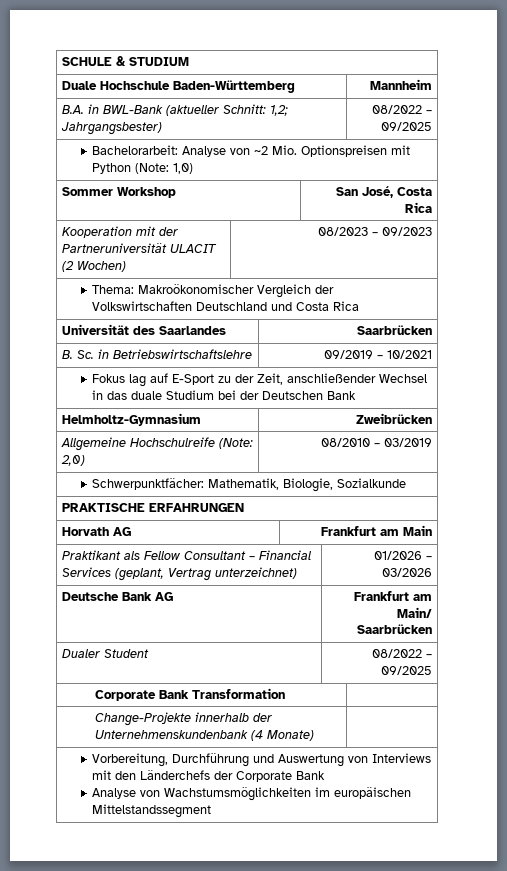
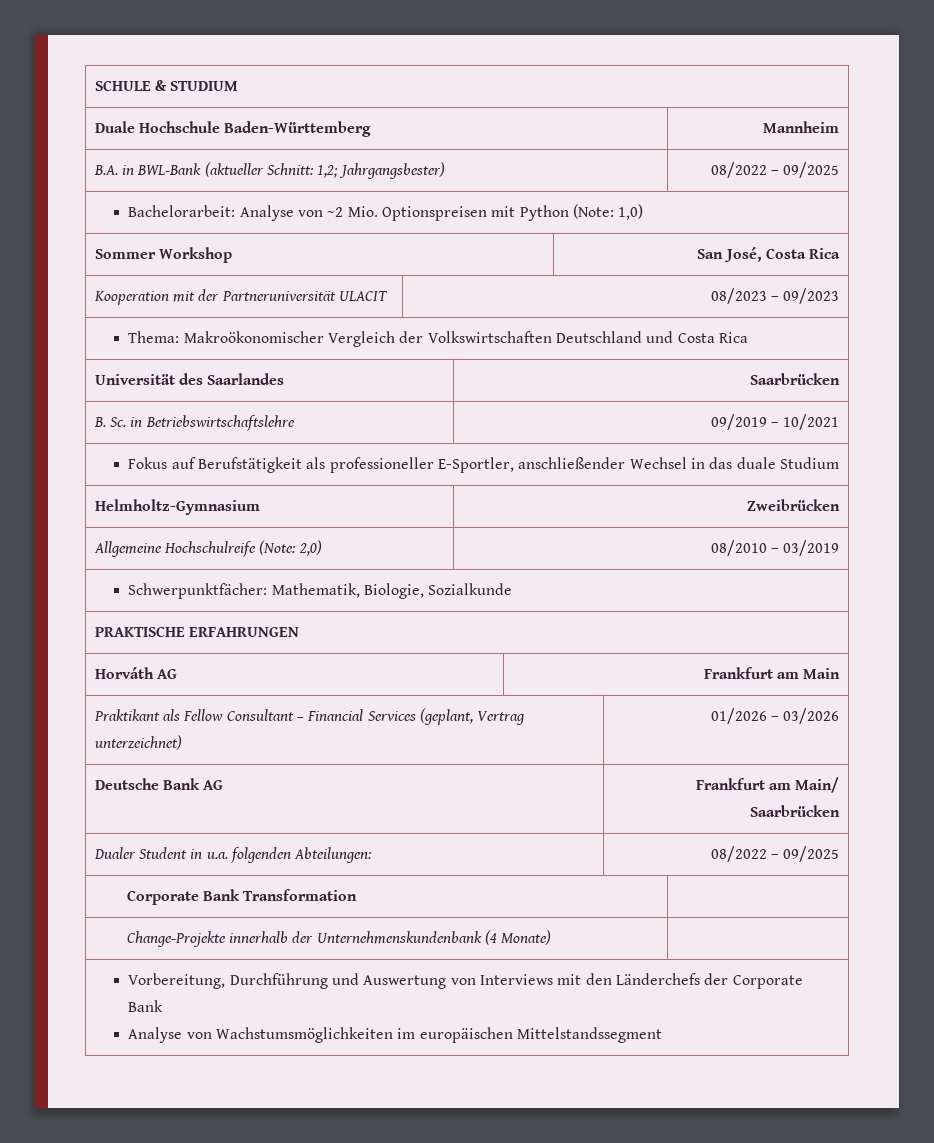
[61,261,126,272] (2 Wochen) -> (388, 296) none
[129,373,284,387] lag auf E-Sport zu der Zeit, -> [171,457,515,473] auf Berufstätigkeit als professioneller E-Sportler,
[218,390,357,400] bei der Deutschen Bank -> (839, 463) none
[61,527,109,536] Horvath -> [94,667,154,679] Horváth
(149, 653) none -> [190,847,373,863] in u.a. folgenden Abteilungen:

